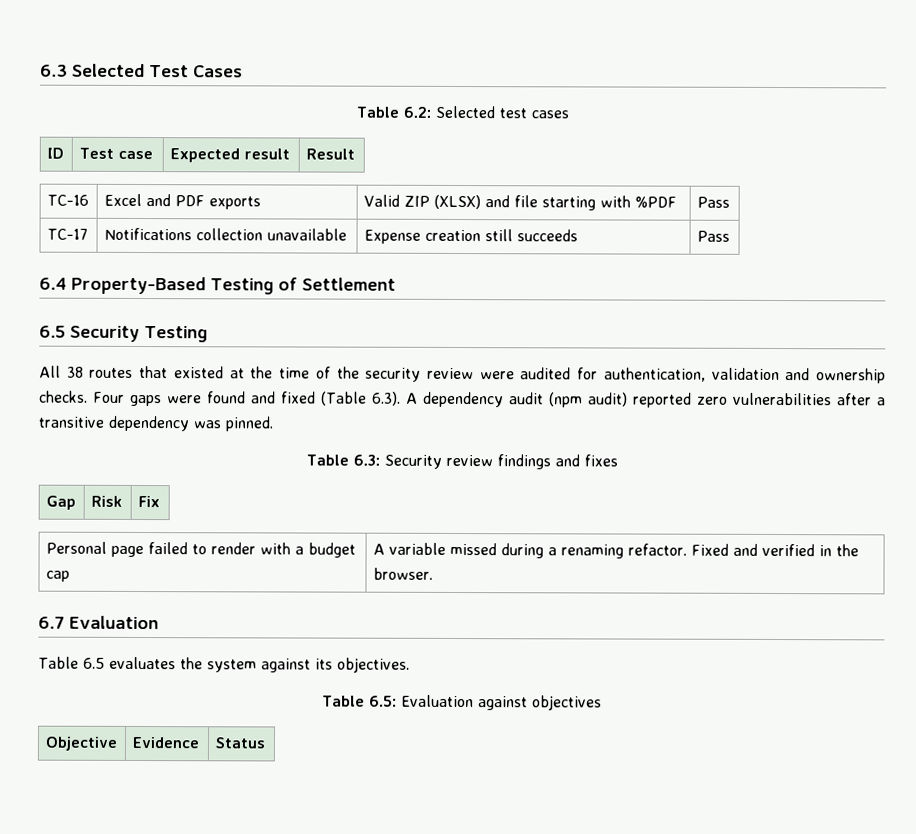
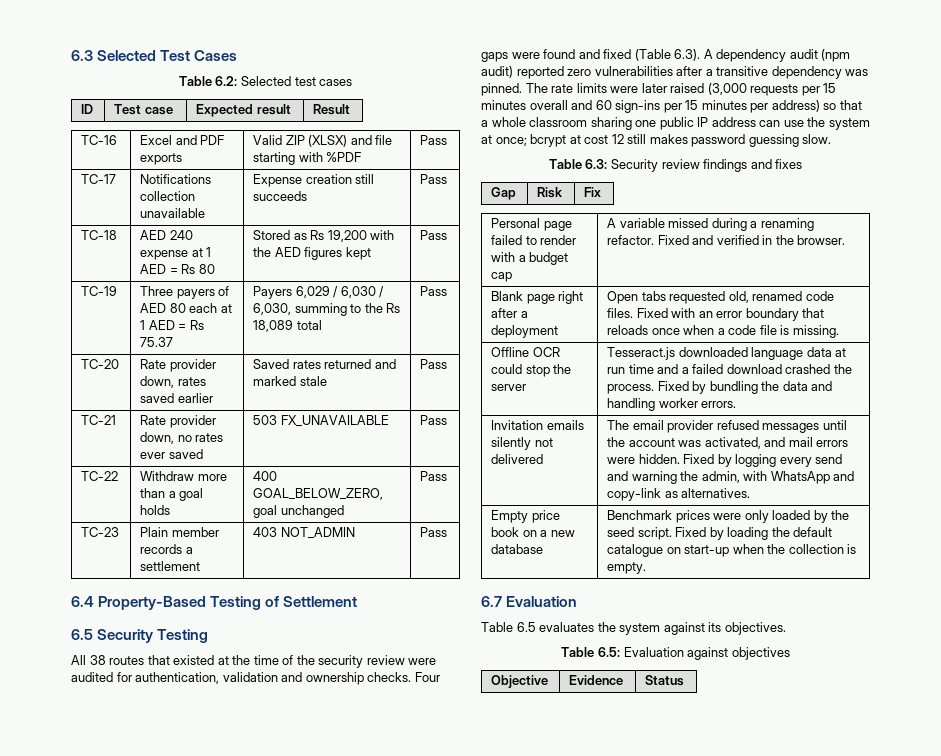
(730, 236) none -> [81,230,118,240] [140,230,193,240] [140,247,212,260] [140,264,215,274] [253,230,395,242] [253,247,371,260] [420,230,448,240] [81,286,118,296] [140,286,230,299] [140,303,232,313] [140,320,204,330] [140,337,174,347] [253,286,385,299] [253,303,401,316] [253,320,322,332] [420,286,448,296] [81,359,120,369] [140,359,216,372] [140,376,206,388] [140,393,213,403] [253,359,396,369] [253,376,327,386] [420,359,448,369] [81,415,117,425] [140,415,216,428] [140,432,224,444] [140,449,203,459] [253,415,389,427] [420,415,448,425] [81,471,119,481] [140,471,227,481] [140,488,204,501] [140,505,171,515] [253,471,278,481] [253,488,384,500] [253,505,344,518] [420,471,448,481] [81,527,120,537] [140,527,219,537] [140,544,193,554] [140,561,201,571] [253,527,355,539] [420,527,448,537] // TC-18 | AED 240 expense at 1 AED = Rs 80 | Stored as Rs 19,200 with the AED figures kept | Pass // TC-19 | Three payers of AED 80 each at 1 AED = Rs 75.37 | Payers 6,029 / 6,030 / 6,030, summing to the Rs 18,089 total | Pass // TC-20 | Rate provider down, rates saved earlier | Saved rates returned and marked stale | Pass // TC-21 | Rate provider down, no rates ever saved | 503 FX_UNAVAILABLE | Pass // TC-22 | Withdraw more than a goal holds | 400 GOAL_BELOW_ZERO, goal unchanged | Pass // TC-23 | Plain member records a settlement | 403 NOT_ADMIN | Pass
(274, 424) none -> [525,83,837,96] [481,100,862,113] [481,117,870,130] [481,134,832,147] The rate limits were later raised (3,000 requests per 15 minutes overall and 60 sign-ins per 15 minutes per address) so that a whole classroom sharing one public IP address can use the system at once; bcrypt at cost 12 still makes password guessing slow.
(433, 573) none -> [491,291,584,304] [491,308,528,318] [491,325,559,338] [607,291,834,304] [607,308,825,321] [607,325,839,338] [491,347,560,357] [491,364,572,377] [491,384,527,391] [607,347,847,360] [607,364,852,374] [607,381,833,394] [607,398,737,411] [491,420,584,430] [491,437,553,450] [491,454,544,464] [607,420,847,433] [607,437,849,449] [607,454,843,467] [607,471,855,484] [607,488,751,501] [491,510,560,523] [491,527,575,537] [491,544,544,554] [607,510,850,523] [607,527,833,540] [607,544,857,557] [607,562,647,574] // Blank page right after a deployment | Open tabs requested old, renamed code files. Fixed with an error boundary that reloads once when a code file is missing. // Offline OCR could stop the server | Tesseract.js downloaded language data at run time and a failed download crashed the process. Fixed by bundling the data and handling worker errors. // Invitation emails silently not delivered | The email provider refused messages until the account was activated, and mail errors were hidden. Fixed by logging every send and warning the admin, with WhatsApp and copy-link as alternatives. // Empty price book on a new database | Benchmark prices were only loaded by the seed script. Fixed by loading the default catalogue on start-up when the collection is empty.

